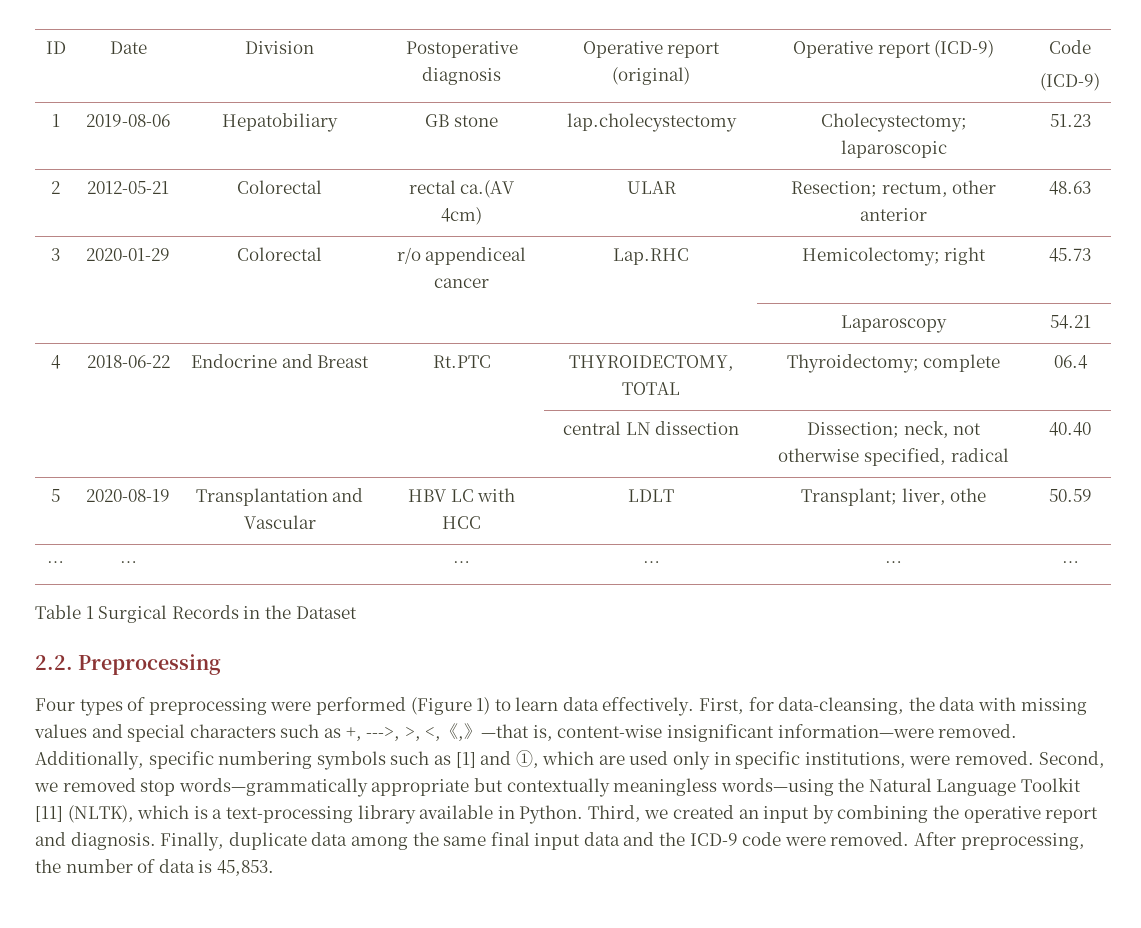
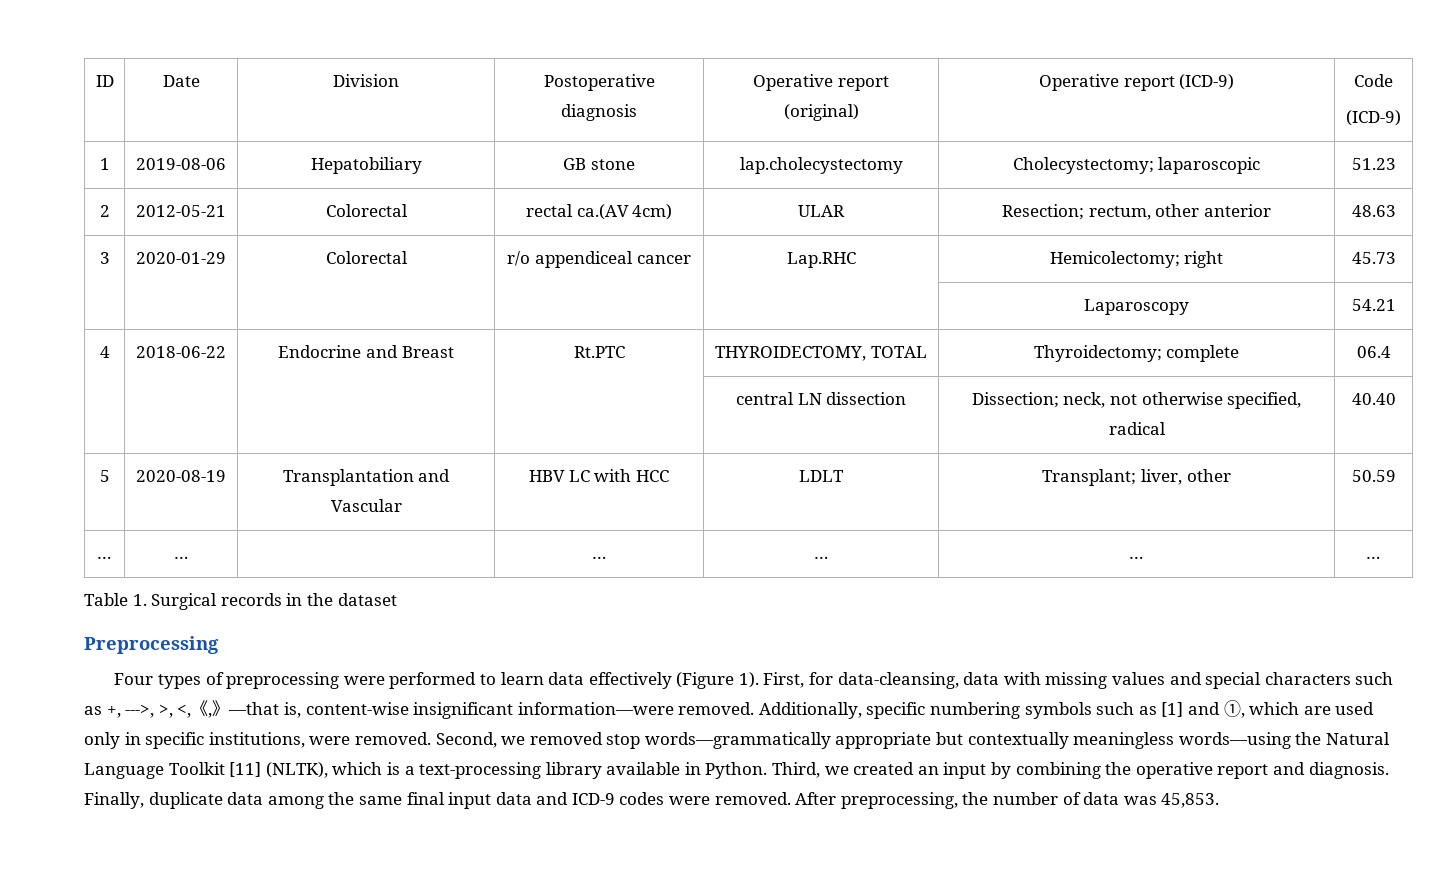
[950,488,987,502] othe -> [1186,469,1231,482] other
[85,605,357,623] [35,655,73,670] 1 Surgical Records in the Dataset // 2.2. -> [132,593,397,610] 1. Surgical records in the dataset //
[410,697,491,715] (Figure 1) -> (477, 680) none
[602,697,695,716] effectively. -> [588,672,759,689] effectively (Figure 1).
[908,697,935,711] the -> (959, 680) none
[659,832,782,846] the ICD-9 code -> [571,792,665,805] ICD-9 codes
[198,860,213,873] is -> [1123,796,1157,805] was

